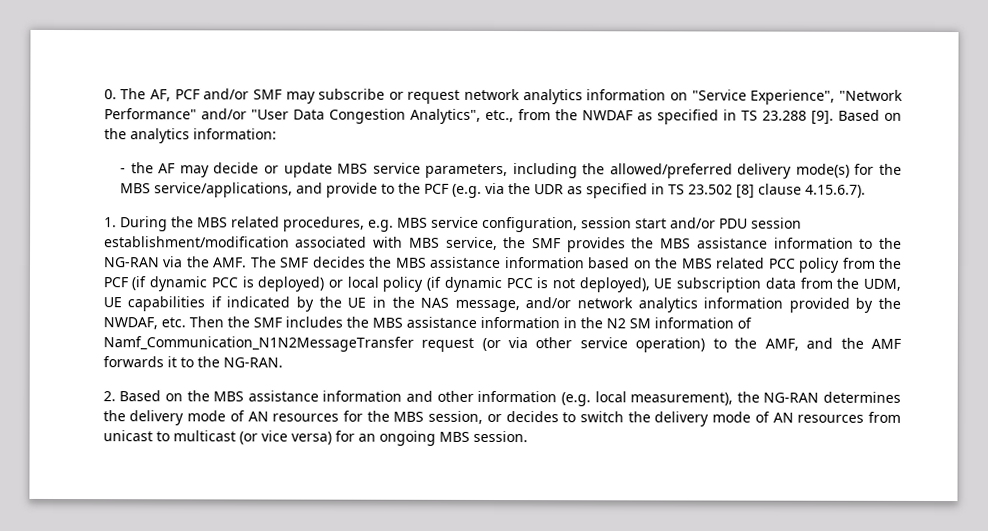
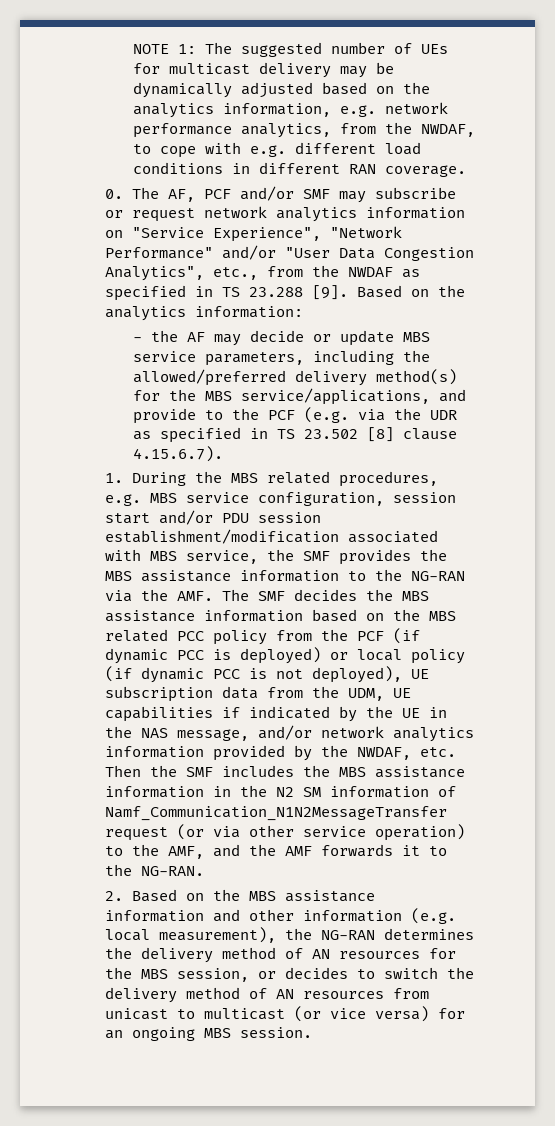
(103, 94) none -> [133,42,449,57] [133,62,395,78] [133,82,431,98] [133,102,449,118] [133,122,476,138] [133,142,422,158] [133,162,467,177] NOTE 1: The suggested number of UEs for multicast delivery may be dynamically adjusted based on the analytics information, e.g. network performance analytics, from the NWDAF, to cope with e.g. different load conditions in different RAN coverage. //
[795,163,850,178] mode(s) -> [376,369,458,385] method(s)
[187,410,227,422] mode -> [221,947,276,959] method
[712,411,752,423] mode -> [185,987,240,999] method

